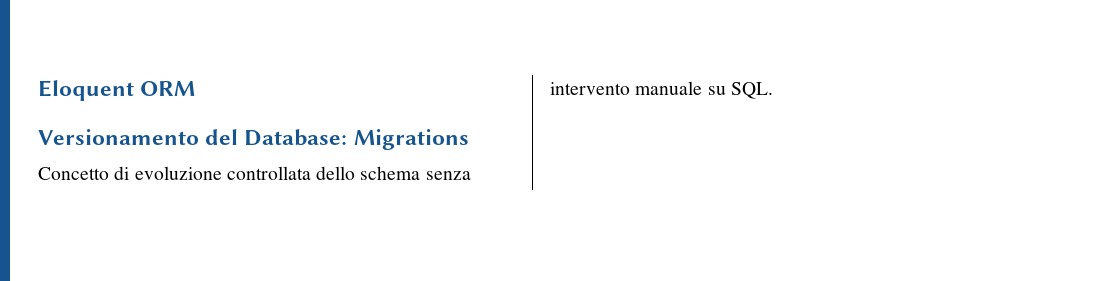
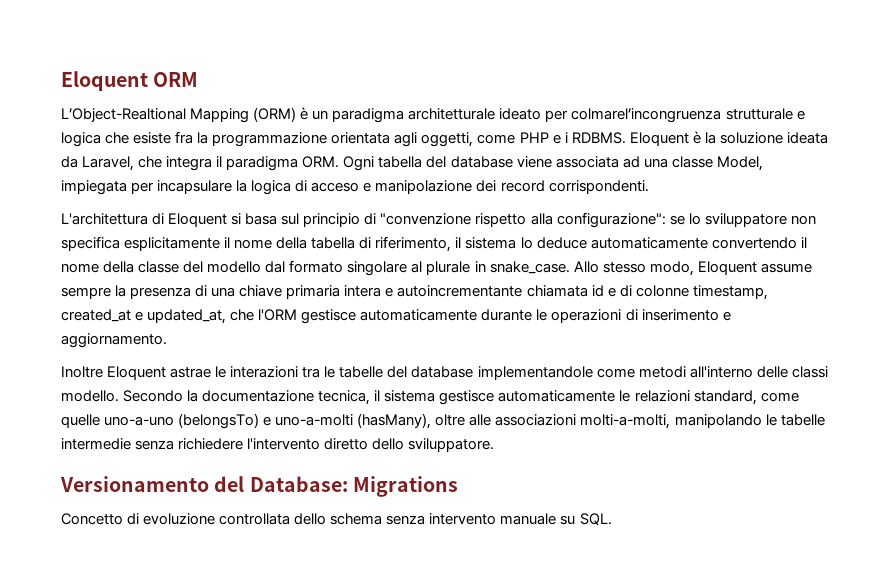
(196, 88) none -> [61,107,805,123] [61,131,828,147] [61,156,763,171] [61,180,649,195] [61,212,816,228] [61,236,807,252] [61,260,812,276] [61,285,768,300] [61,309,731,324] [61,333,167,348] [61,366,828,380] [61,390,799,405] [61,413,825,429] [61,438,495,452] // L’Object-Realtional Mapping (ORM) è un paradigma architetturale ideato per colmarel’incongruenza strutturale e logica che esiste fra la programmazione orientata agli oggetti, come PHP e i RDBMS. Eloquent è la soluzione ideata da Laravel, che integra il paradigma ORM. Ogni tabella del database viene associata ad una classe Model, impiegata per incapsulare la logica di acceso e manipolazione dei record corrispondenti. // L'architettura di Eloquent si basa sul principio di "convenzione rispetto alla configurazione": se lo sviluppatore non specifica esplicitamente il nome della tabella di riferimento, il sistema lo deduce automaticamente convertendo il nome della classe del modello dal formato singolare al plurale in snake_case. Allo stesso modo, Eloquent assume sempre la presenza di una chiave primaria intera e autoincrementante chiamata id e di colonne timestamp, created_at e updated_at, che l'ORM gestisce automaticamente durante le operazioni di inserimento e aggiornamento. // Inoltre Eloquent astrae le interazioni tra le tabelle del database implementandole come metodi all'interno delle classi modello. Secondo la documentazione tecnica, il sistema gestisce automaticamente le relazioni standard, come quelle uno-a-uno (belongsTo) e uno-a-molti (hasMany), oltre alle associazioni molti-a-molti, manipolando le tabelle intermedie senza richiedere l'intervento diretto dello sviluppatore.

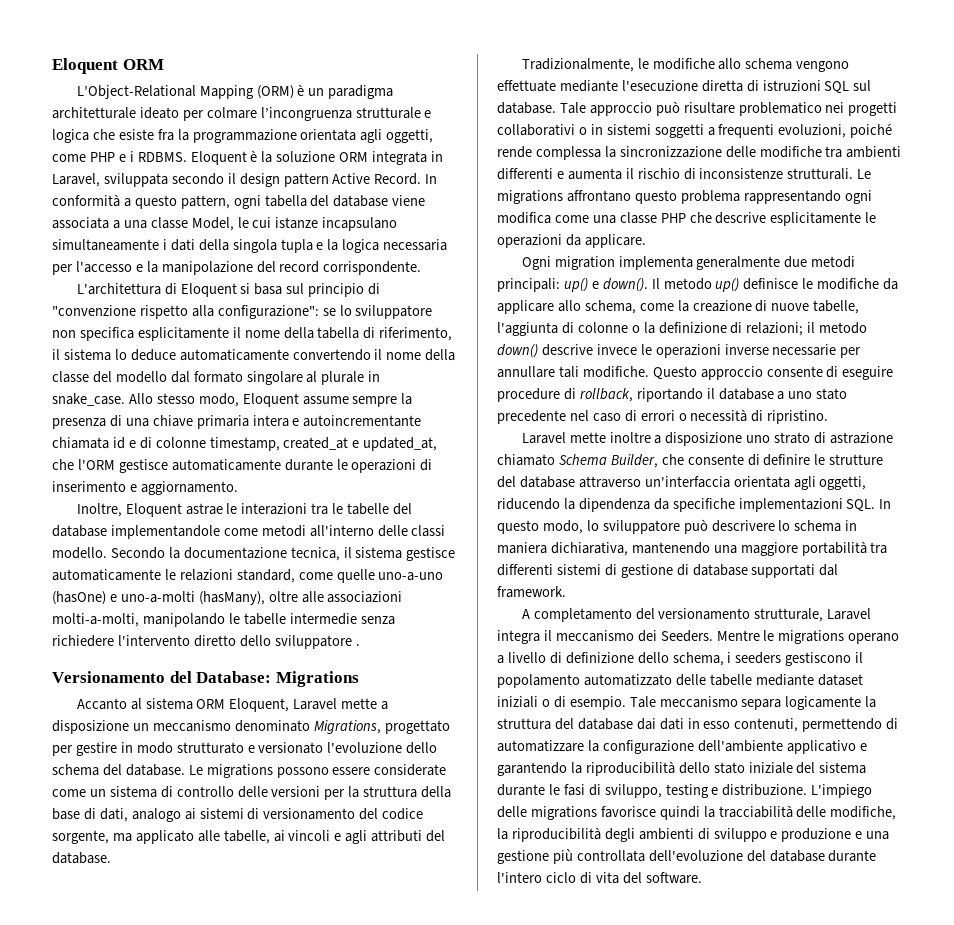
[61,108,186,122] L’Object-Realtional -> [76,85,196,99] L’Object-Relational
[571,108,722,123] colmarel’incongruenza -> [206,107,352,121] colmare l’incongruenza
[786,132,828,144] [61,156,375,171] ideata da Laravel, che integra il paradigma ORM. Ogni -> [339,151,444,165] [52,173,438,187] [52,194,261,209] ORM integrata in Laravel, sviluppata secondo il design pattern Active Record. In conformità a questo pattern, ogni
[622,156,640,168] ad -> [112,220,120,229] a
[61,180,649,195] impiegata per incapsulare la logica di acceso e manipolazione dei record corrispondenti. -> [237,217,398,231] [52,239,448,253] [52,261,422,275] le cui istanze incapsulano simultaneamente i dati della singola tupla e la logica necessaria per l'accesso e la manipolazione del record corrispondente.
[61,366,103,378] Inoltre -> [76,503,122,517] Inoltre,
[178,413,260,429] (belongsTo) -> [52,591,106,605] (hasOne)
[408,438,495,452] sviluppatore. -> [274,635,360,649] sviluppatore .
[61,513,612,525] Concetto di evoluzione controllata dello schema senza intervento manuale su SQL. -> [76,698,389,712] [52,720,450,734] [52,742,438,756] [52,764,447,778] [52,786,452,800] [52,808,424,822] [52,830,446,844] [52,852,111,864] [521,58,850,72] [497,80,872,94] [497,101,898,116] [497,123,893,138] [497,146,902,160] [497,168,872,180] [497,190,872,204] [497,212,877,226] [497,234,646,248] [521,256,856,270] [497,278,899,292] [497,300,860,314] [497,322,868,336] [497,344,862,358] [497,366,894,380] [497,388,848,402] [497,409,829,424] [521,432,893,446] [497,454,884,468] [497,476,867,490] [497,498,892,512] [497,519,858,534] [497,541,888,556] [497,564,839,578] [497,586,566,598] [521,608,872,622] [497,630,900,644] [497,652,864,666] [497,674,863,688] [497,696,877,710] [497,718,899,732] [497,740,867,754] [497,761,867,776] [497,784,873,798] [497,805,897,820] [497,827,890,842] [497,849,877,864] [497,872,702,884] Accanto al sistema ORM Eloquent, Laravel mette a disposizione un meccanismo denominato Migrations, progettato per gestire in modo strutturato e versionato l'evoluzione dello schema del database. Le migrations possono essere considerate come un sistema di controllo delle versioni per la struttura della base di dati, analogo ai sistemi di versionamento del codice sorgente, ma applicato alle tabelle, ai vincoli e agli attributi del database. // Tradizionalmente, le modifiche allo schema vengono effettuate mediante l'esecuzione diretta di istruzioni SQL sul database. Tale approccio può risultare problematico nei progetti collaborativi o in sistemi soggetti a frequenti evoluzioni, poiché rende complessa la sincronizzazione delle modifiche tra ambienti differenti e aumenta il rischio di inconsistenze strutturali. Le migrations affrontano questo problema rappresentando ogni modifica come una classe PHP che descrive esplicitamente le operazioni da applicare. // Ogni migration implementa generalmente due metodi principali: up() e down(). Il metodo up() definisce le modifiche da applicare allo schema, come la creazione di nuove tabelle, l'aggiunta di colonne o la definizione di relazioni; il metodo down() descrive invece le operazioni inverse necessarie per annullare tali modifiche. Questo approccio consente di eseguire procedure di rollback, riportando il database a uno stato precedente nel caso di errori o necessità di ripristino. // Laravel mette inoltre a disposizione uno strato di astrazione chiamato Schema Builder, che consente di definire le strutture del database attraverso un'interfaccia orientata agli oggetti, riducendo la dipendenza da specifiche implementazioni SQL. In questo modo, lo sviluppatore può descrivere lo schema in maniera dichiarativa, mantenendo una maggiore portabilità tra differenti sistemi di gestione di database supportati dal framework. // A completamento del versionamento strutturale, Laravel integra il meccanismo dei Seeders. Mentre le migrations operano a livello di definizione dello schema, i seeders gestiscono il popolamento automatizzato delle tabelle mediante dataset iniziali o di esempio. Tale meccanismo separa logicamente la struttura del database dai dati in esso contenuti, permettendo di automatizzare la configurazione dell'ambiente applicativo e garantendo la riproducibilità dello stato iniziale del sistema durante le fasi di sviluppo, testing e distribuzione. L'impiego delle migrations favorisce quindi la tracciabilità delle modifiche, la riproducibilità degli ambienti di sviluppo e produzione e una gestione più controllata dell'evoluzione del database durante l'intero ciclo di vita del software.

